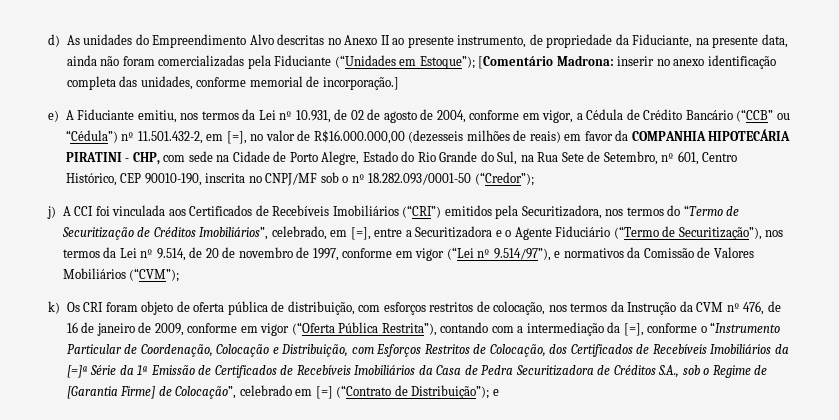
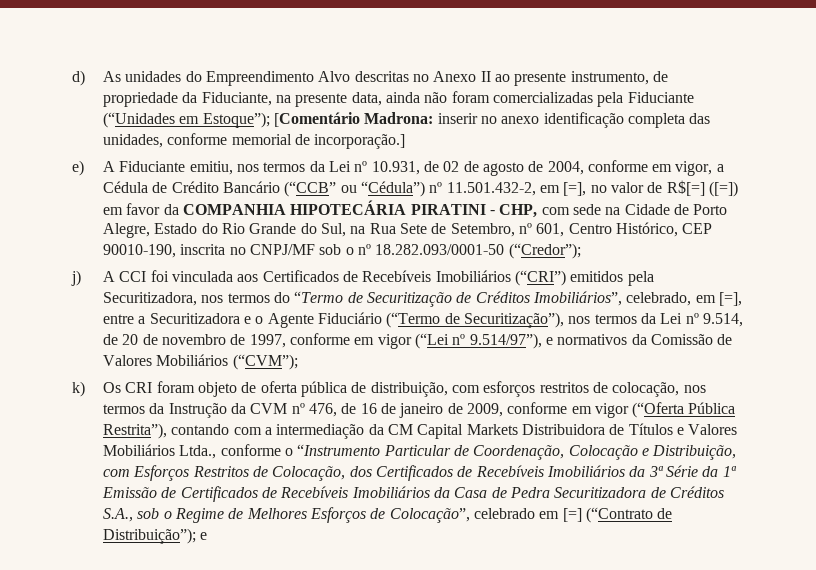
[313,130,561,144] R$16.000.000,00 (dezesseis milhões de reais) -> [666,180,738,197] R$[=] ([=])
[623,323,644,336] [=], -> [387,423,738,439] [103,444,217,459] CM Capital Markets Distribuidora de Títulos e Valores Mobiliários Ltda.,
[66,365,88,378] [=]ª -> [648,466,664,477] 3ª
[66,386,156,399] [Garantia Firme] -> [246,507,366,523] Melhores Esforços

